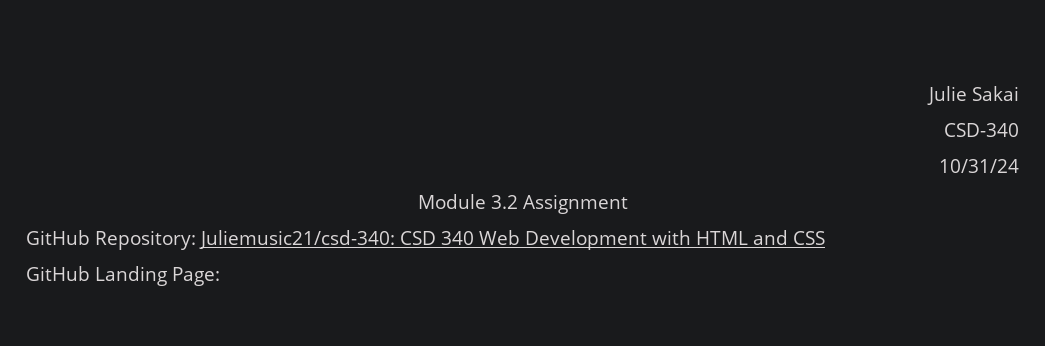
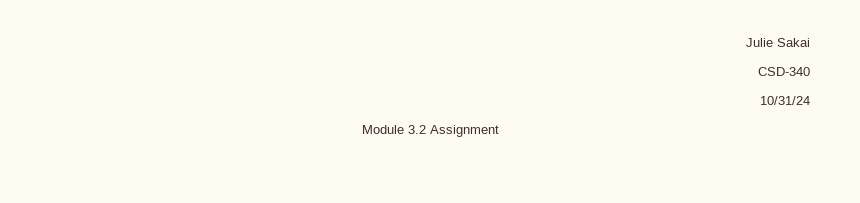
[26,230,825,250] [26,266,220,286] // GitHub Repository: Juliemusic21/csd-340: CSD 340 Web Development with HTML and CSS // GitHub Landing Page: -> (499, 131) none

